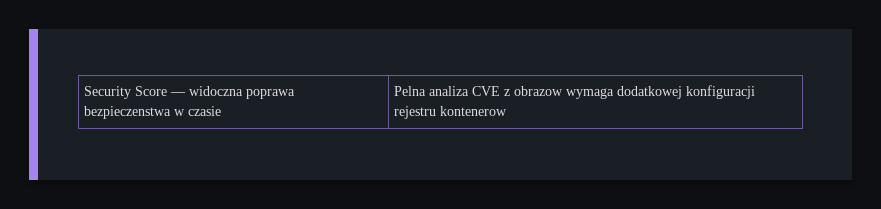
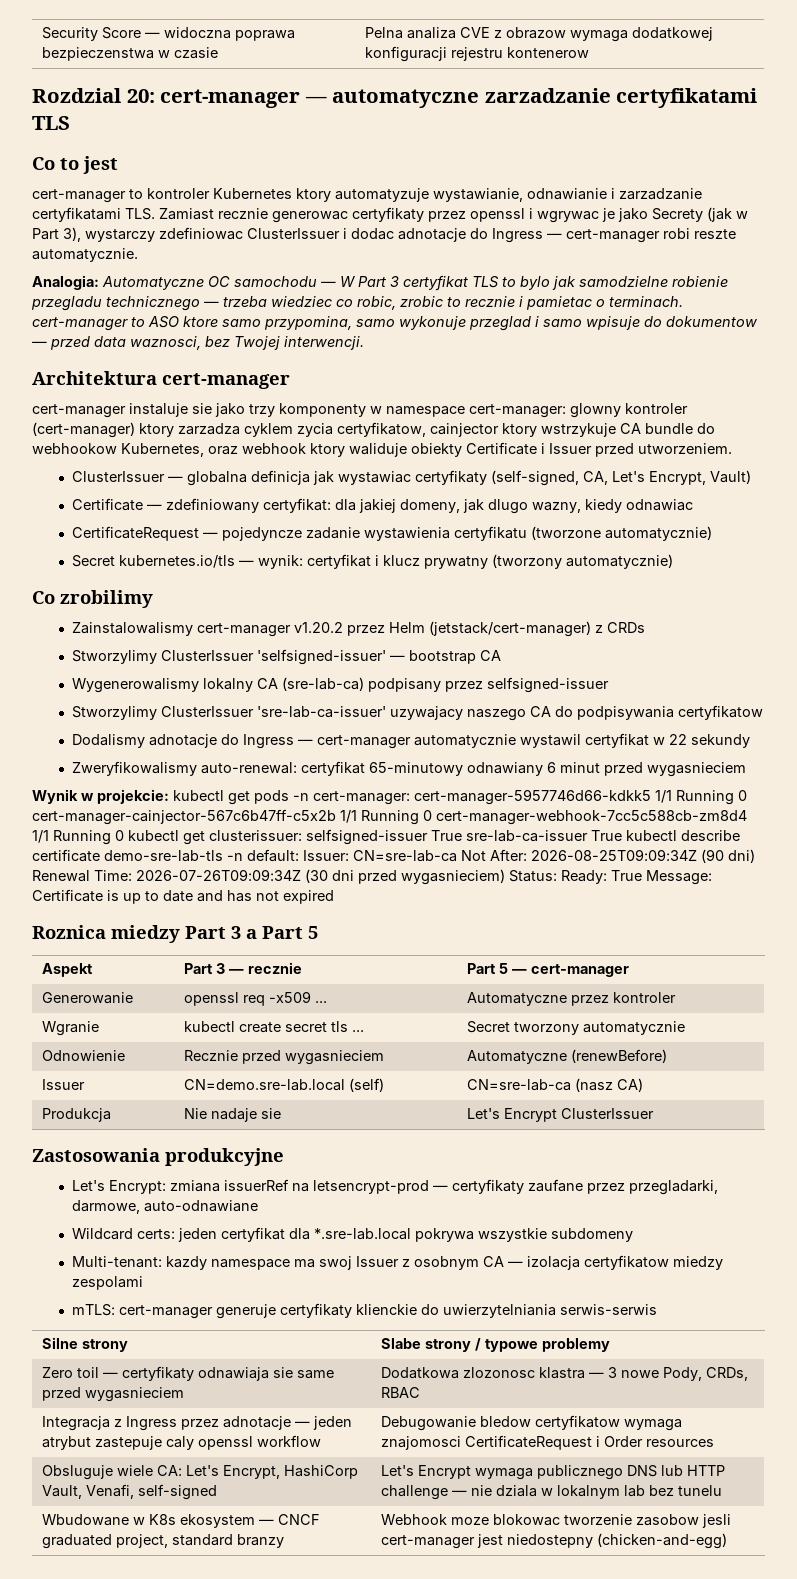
(507, 111) none -> [32,88,758,108] [32,116,70,130] [32,156,118,174] [32,188,702,203] [32,207,748,223] [32,227,736,243] [32,248,138,262] [32,275,728,291] [31,296,683,311] [32,316,758,331] [32,336,364,350] [32,371,290,389] [32,403,688,418] [32,422,715,438] [32,442,732,457] [72,470,752,486] [72,498,694,514] [72,526,713,541] [72,554,674,569] [32,590,153,608] [72,621,646,637] [72,649,502,665] [72,677,610,693] [72,705,764,721] [72,733,751,749] [72,761,747,777] [32,789,747,805] [32,809,747,825] [32,829,740,845] [32,849,755,863] [32,869,712,885] [32,889,334,904] [32,925,318,943] [41,963,93,977] [183,962,302,974] [466,963,629,977] [41,992,133,1004] [183,991,327,1006] [466,992,676,1006] [41,1021,99,1036] [183,1021,364,1033] [466,1021,685,1035] [41,1050,125,1061] [183,1050,384,1065] [466,1049,667,1064] [41,1079,85,1090] [183,1078,384,1092] [466,1078,643,1092] [41,1108,111,1122] [183,1108,281,1122] [466,1108,654,1122] [32,1148,284,1166] [72,1179,719,1195] [72,1200,259,1214] [72,1227,634,1242] [72,1255,724,1270] [72,1276,144,1290] [72,1303,658,1319] [41,1337,128,1352] [380,1338,610,1352] [41,1366,334,1381] [41,1387,184,1402] [380,1367,748,1381] [380,1387,420,1398] [41,1416,352,1431] [41,1435,321,1450] [380,1415,682,1431] [380,1435,714,1450] [41,1465,358,1480] [41,1484,217,1500] [380,1465,725,1480] [380,1485,722,1500] [41,1514,320,1528] [41,1534,284,1549] [380,1514,731,1528] [380,1533,727,1549] // Rozdzial 20: cert-manager — automatyczne zarzadzanie certyfikatami TLS // Co to jest // cert-manager to kontroler Kubernetes ktory automatyzuje wystawianie, odnawianie i zarzadzanie certyfikatami TLS. Zamiast recznie generowac certyfikaty przez openssl i wgrywac je jako Secrety (jak w Part 3), wystarczy zdefiniowac ClusterIssuer i dodac adnotacje do Ingress — cert-manager robi reszte automatycznie. // Analogia: Automatyczne OC samochodu — W Part 3 certyfikat TLS to bylo jak samodzielne robienie przegladu technicznego — trzeba wiedziec co robic, zrobic to recznie i pamietac o terminach. cert-manager to ASO ktore samo przypomina, samo wykonuje przeglad i samo wpisuje do dokumentow — przed data waznosci, bez Twojej interwencji. // Architektura cert-manager // cert-manager instaluje sie jako trzy komponenty w namespace cert-manager: glowny kontroler (cert-manager) ktory zarzadza cyklem zycia certyfikatow, cainjector ktory wstrzykuje CA bundle do webhookow Kubernetes, oraz webhook ktory waliduje obiekty Certificate i Issuer przed utworzeniem. // ClusterIssuer — globalna definicja jak wystawiac certyfikaty (self-signed, CA, Let's Encrypt, Vault) // Certificate — zdefiniowany certyfikat: dla jakiej domeny, jak dlugo wazny, kiedy odnawiac // CertificateRequest — pojedyncze zadanie wystawienia certyfikatu (tworzone automatycznie) // Secret kubernetes.io/tls — wynik: certyfikat i klucz prywatny (tworzony automatycznie) // Co zrobilimy // Zainstalowalismy cert-manager v1.20.2 przez Helm (jetstack/cert-manager) z CRDs // Stworzylimy ClusterIssuer 'selfsigned-issuer' — bootstrap CA // Wygenerowalismy lokalny CA (sre-lab-ca) podpisany przez selfsigned-issuer // Stworzylimy ClusterIssuer 'sre-lab-ca-issuer' uzywajacy naszego CA do podpisywania certyfikatow // Dodalismy adnotacje do Ingress — cert-manager automatycznie wystawil certyfikat w 22 sekundy // Zweryfikowalismy auto-renewal: certyfikat 65-minutowy odnawiany 6 minut przed wygasnieciem // Wynik w projekcie: kubectl get pods -n cert-manager: cert-manager-5957746d66-kdkk5 1/1 Running 0 cert-manager-cainjector-567c6b47ff-c5x2b 1/1 Running 0 cert-manager-webhook-7cc5c588cb-zm8d4 1/1 Running 0 kubectl get clusterissuer: selfsigned-issuer True sre-lab-ca-issuer True kubectl describe certificate demo-sre-lab-tls -n default: Issuer: CN=sre-lab-ca Not After: 2026-08-25T09:09:34Z (90 dni) Renewal Time: 2026-07-26T09:09:34Z (30 dni przed wygasnieciem) Status: Ready: True Message: Certificate is up to date and has not expired // Roznica miedzy Part 3 a Part 5 // Aspekt | Part 3 — recznie | Part 5 — cert-manager // Generowanie | openssl req -x509 ... | Automatyczne przez kontroler // Wgranie | kubectl create secret tls ... | Secret tworzony automatycznie // Odnowienie | Recznie przed wygasnieciem | Automatyczne (renewBefore) // Issuer | CN=demo.sre-lab.local (self) | CN=sre-lab-ca (nasz CA) // Produkcja | Nie nadaje sie | Let's Encrypt ClusterIssuer // Zastosowania produkcyjne // Let's Encrypt: zmiana issuerRef na letsencrypt-prod — certyfikaty zaufane przez przegladarki, darmowe, auto-odnawiane // Wildcard certs: jeden certyfikat dla *.sre-lab.local pokrywa wszystkie subdomeny // Multi-tenant: kazdy namespace ma swoj Issuer z osobnym CA — izolacja certyfikatow miedzy zespolami // mTLS: cert-manager generuje certyfikaty klienckie do uwierzytelniania serwis-serwis // Silne strony | Slabe strony / typowe problemy // Zero toil — certyfikaty odnawiaja sie same przed wygasnieciem | Dodatkowa zlozonosc klastra — 3 nowe Pody, CRDs, RBAC // Integracja z Ingress przez adnotacje — jeden atrybut zastepuje caly openssl workflow | Debugowanie bledow certyfikatow wymaga znajomosci CertificateRequest i Order resources // Obsluguje wiele CA: Let's Encrypt, HashiCorp Vault, Venafi, self-signed | Let's Encrypt wymaga publicznego DNS lub HTTP challenge — nie dziala w lokalnym lab bez tunelu // Wbudowane w K8s ekosystem — CNCF graduated project, standard branzy | Webhook moze blokowac tworzenie zasobow jesli cert-manager jest niedostepny (chicken-and-egg)

